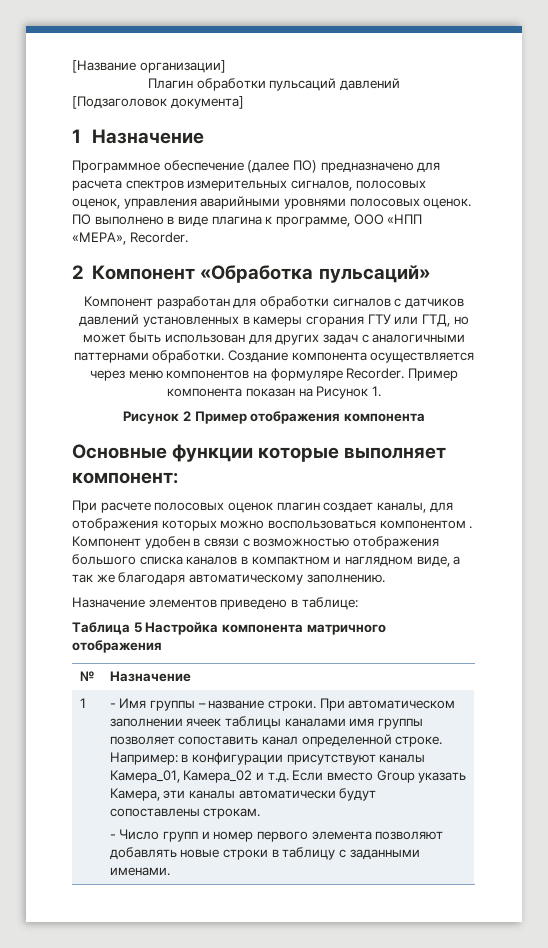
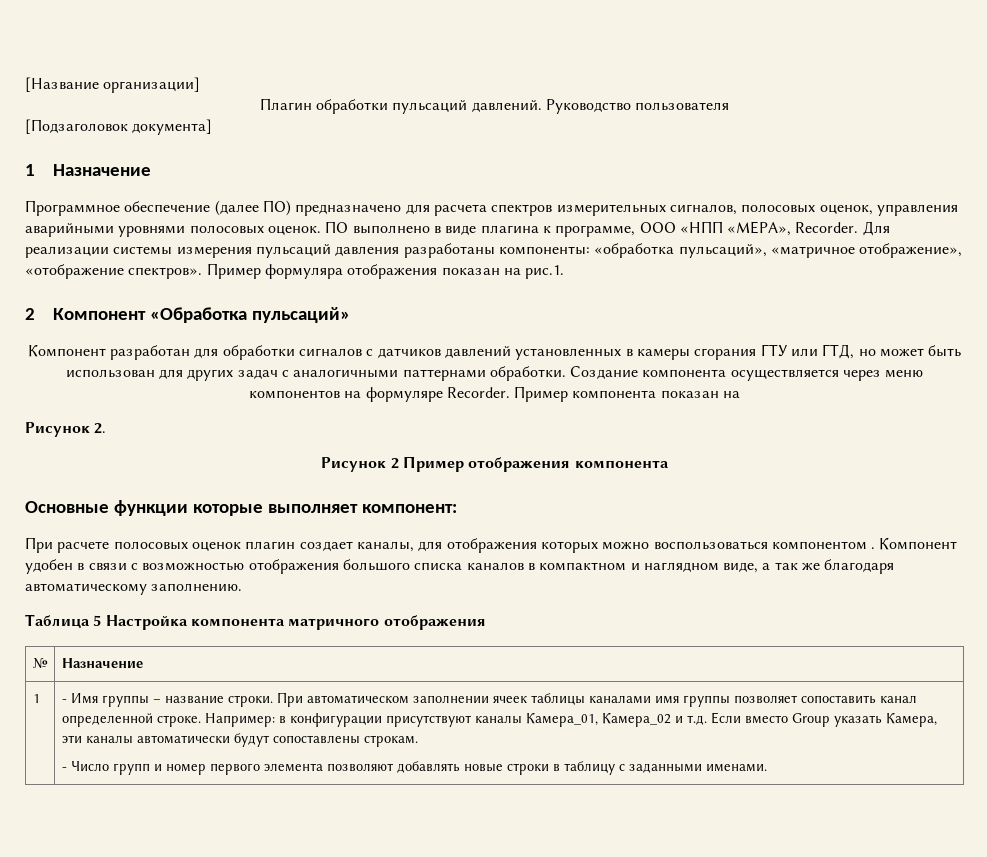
[339,78,400,91] давлений -> [471,99,730,114] давлений. Руководство пользователя
(188, 237) none -> [862,221,890,236] [25,243,963,258] [25,263,565,279] Для реализации системы измерения пульсаций давления разработаны компоненты: «обработка пульсаций», «матричное отображение», «отображение спектров». Пример формуляра отображения показан на рис.1.
[316,386,381,399] Рисунок 1. -> [25,422,107,437] // Рисунок 2.
[72,597,358,610] // Назначение элементов приведено в таблице: -> (243, 587) none

